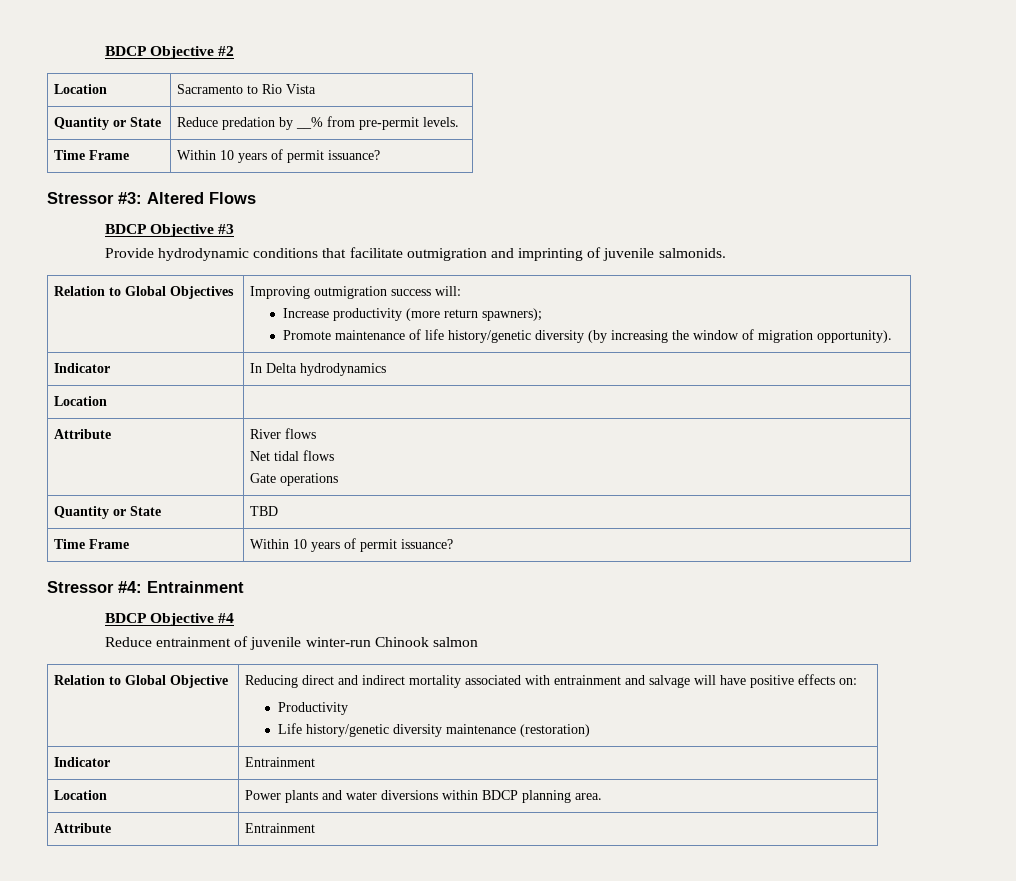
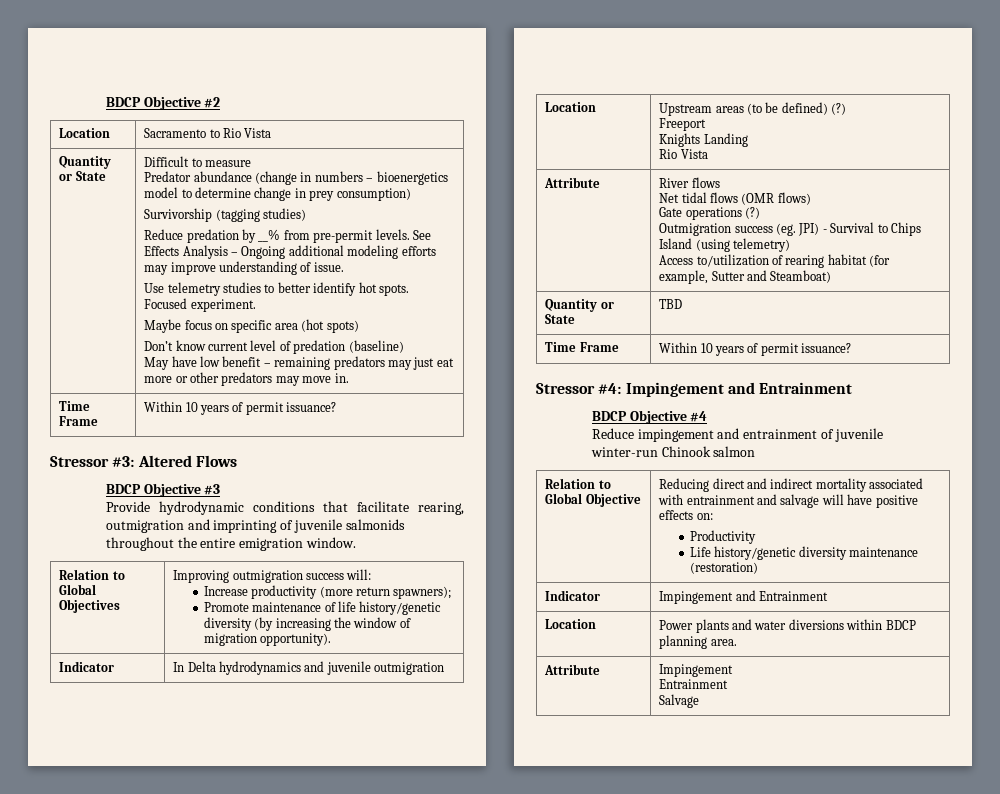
(161, 122) none -> [144,156,252,167] [144,171,448,185] [144,187,411,201] [144,208,307,222] Difficult to measure // Predator abundance (change in numbers – bioenergetics model to determine change in prey consumption) // Survivorship (tagging studies) //
(459, 122) none -> [412,230,431,240] [144,245,436,259] [144,261,344,275] [144,282,409,296] [144,298,256,312] [144,319,359,333] [144,340,404,354] [144,356,454,370] [144,372,349,386] See Effects Analysis – Ongoing additional modeling efforts may improve understanding of issue. // Use telemetry studies to better identify hot spots. Focused experiment. // Maybe focus on specific area (hot spots) // Don’t know current level of predation (baseline) // May have low benefit – remaining predators may just eat more or other predators may move in.
(403, 252) none -> [418,502,465,515] rearing,
[658,248,726,258] salmonids. -> [345,519,405,530] [105,537,356,551] salmonids throughout the entire emigration window.
[53,396,107,406] // Location | -> [304,661,445,675] [545,102,597,112] [659,102,847,116] [659,118,707,131] [659,133,748,147] [659,149,708,159] and juvenile outmigration // Location | Upstream areas (to be defined) (?) // Freeport // Knights Landing // Rio Vista
(334, 455) none -> [741,192,811,205] (OMR flows)
(338, 479) none -> [745,207,761,219] [659,222,921,236] [659,238,791,252] [659,254,891,268] [659,270,832,284] (?) // Outmigration success (eg. JPI) - Survival to Chips Island (using telemetry) // Access to/utilization of rearing habitat (for example, Sutter and Steamboat)
(142, 587) none -> [625,382,755,397] Impingement and
(152, 642) none -> [637,428,740,442] impingement and
(110, 762) none -> [659,590,756,604] Impingement and
[244,823,315,833] Entrainment -> [659,664,734,677] [659,679,729,689] [659,694,700,708] Impingement // Entrainment // Salvage

